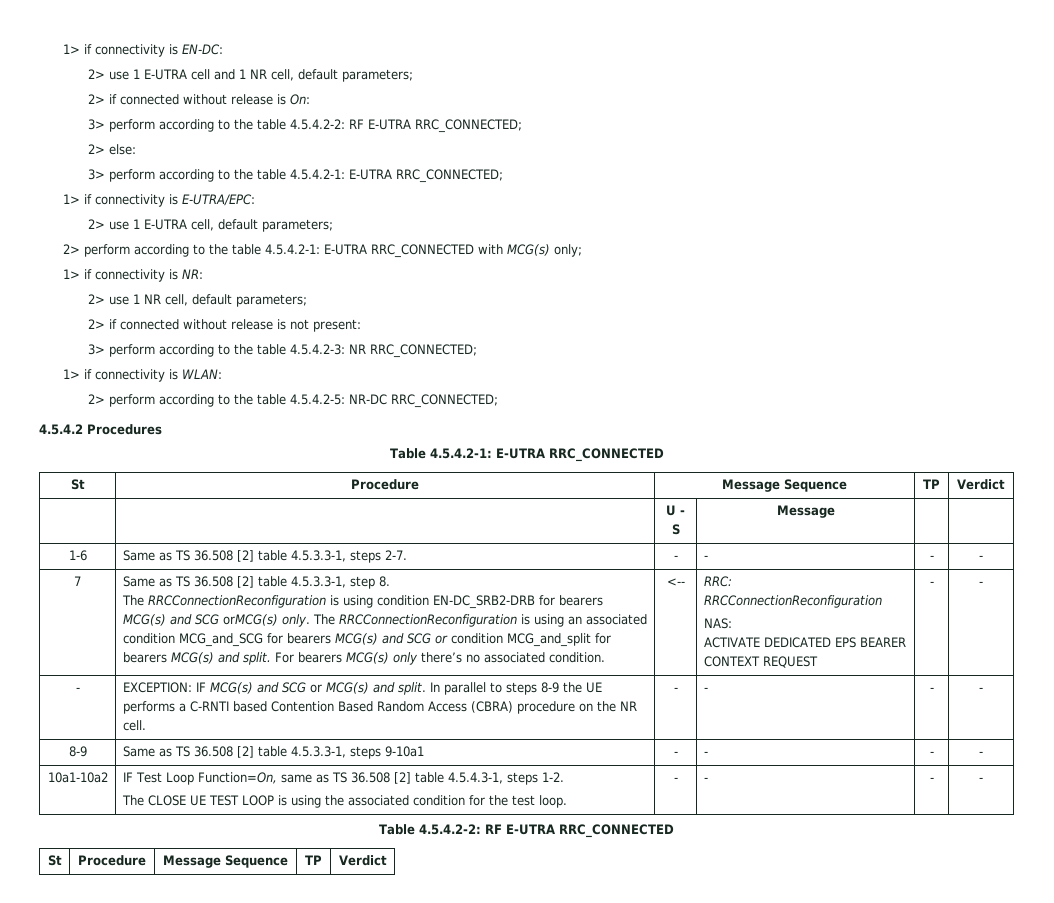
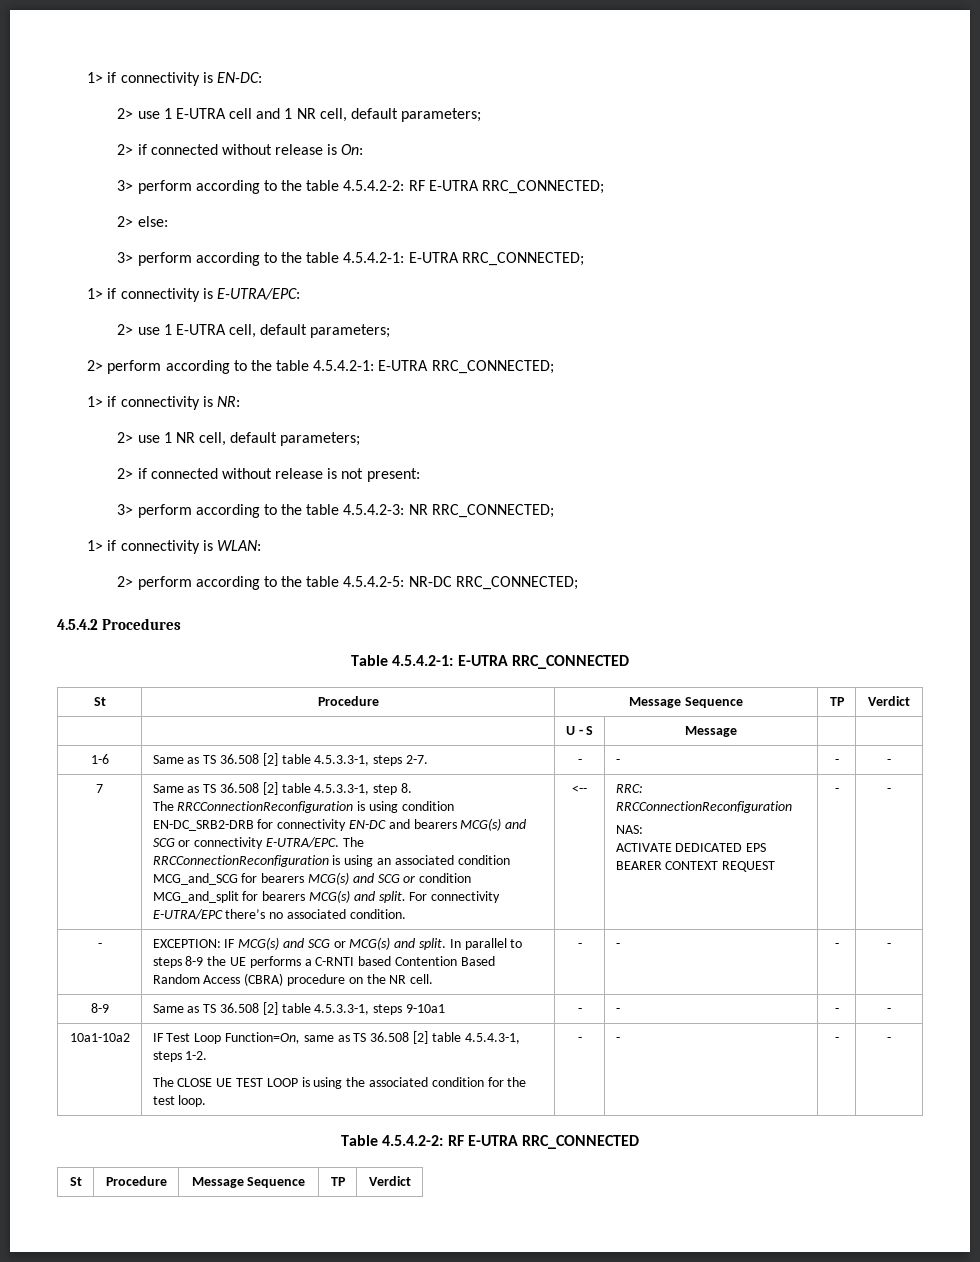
[371,244,583,258] RRC_CONNECTED with MCG(s) only; -> [431,360,554,374] RRC_CONNECTED;
[558,595,603,606] [122,614,310,627] bearers MCG(s) and SCG orMCG(s) only. -> [277,818,527,831] [152,837,340,849] connectivity EN-DC and bearers MCG(s) and SCG or connectivity E-UTRA/EPC.
[297,652,418,665] bearers MCG(s) only -> [431,891,501,903] [152,909,223,920] connectivity E-UTRA/EPC

